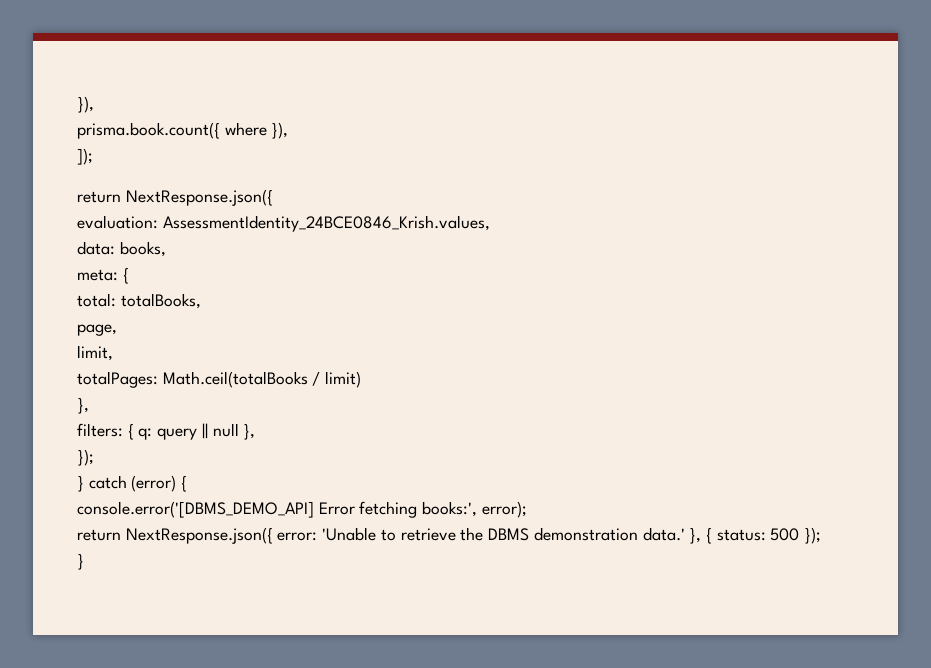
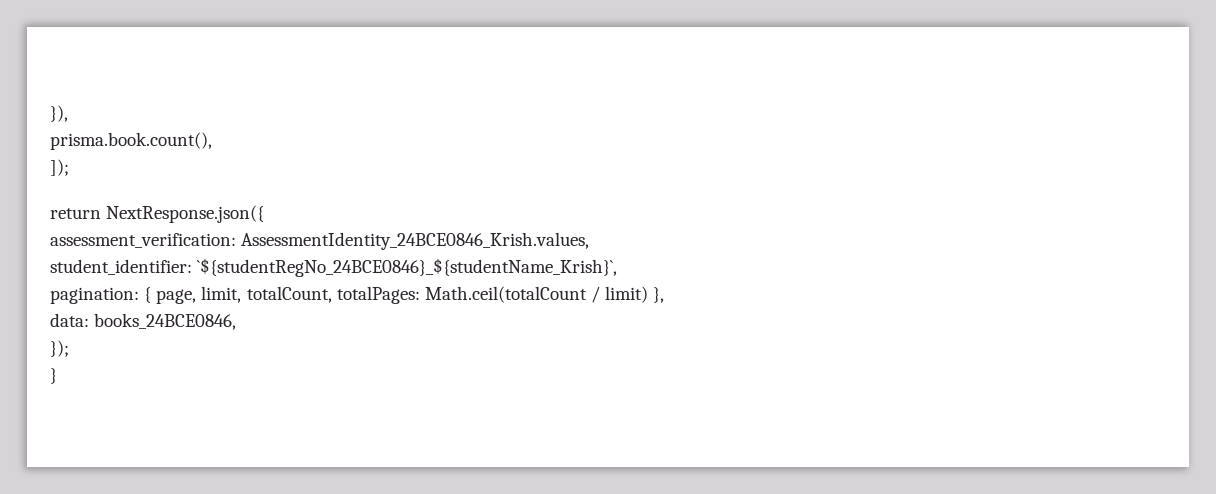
[77,96,94,113] [77,122,289,139] }), // prisma.book.count({ where }), -> [50,105,68,122] [50,132,212,150] }), // prisma.book.count(),
[77,215,158,229] evaluation: -> [50,233,236,248] assessment_verification:
[77,241,166,257] [77,267,129,284] [77,293,201,309] data: books, // meta: { // total: totalBooks, // -> [50,258,618,277] [50,287,152,304] student_identifier: `${studentRegNo_24BCE0846}_${studentName_Krish}`, // pagination: {
(117, 330) // -> (197, 296) none
[77,371,308,388] // totalPages: Math.ceil(totalBooks -> [246,286,587,304] totalCount, totalPages: Math.ceil(totalCount
[77,397,89,414] [77,423,256,440] [77,449,94,466] [77,475,188,492] [77,501,527,518] [77,527,800,544] // }, // filters: { q: query || null }, // }); // } catch (error) { // console.error('[DBMS_DEMO_API] Error fetching books:', error); // return NextResponse.json({ error: 'Unable to retrieve the DBMS demonstration data.' }, { status: 500 -> [653,287,665,303] [50,313,237,330] }, // data: books_24BCE0846, //

